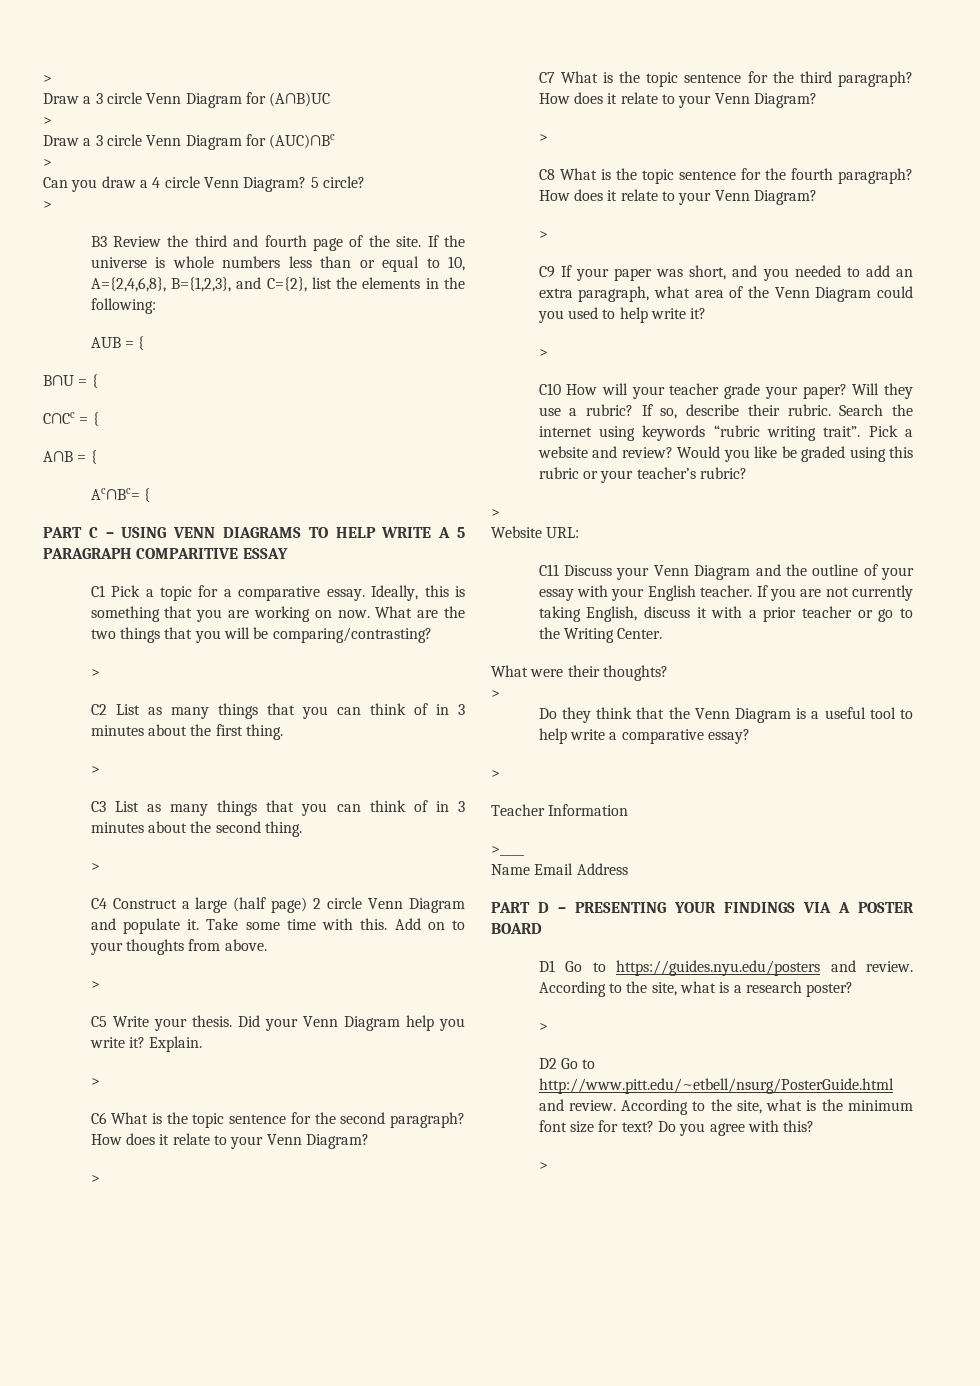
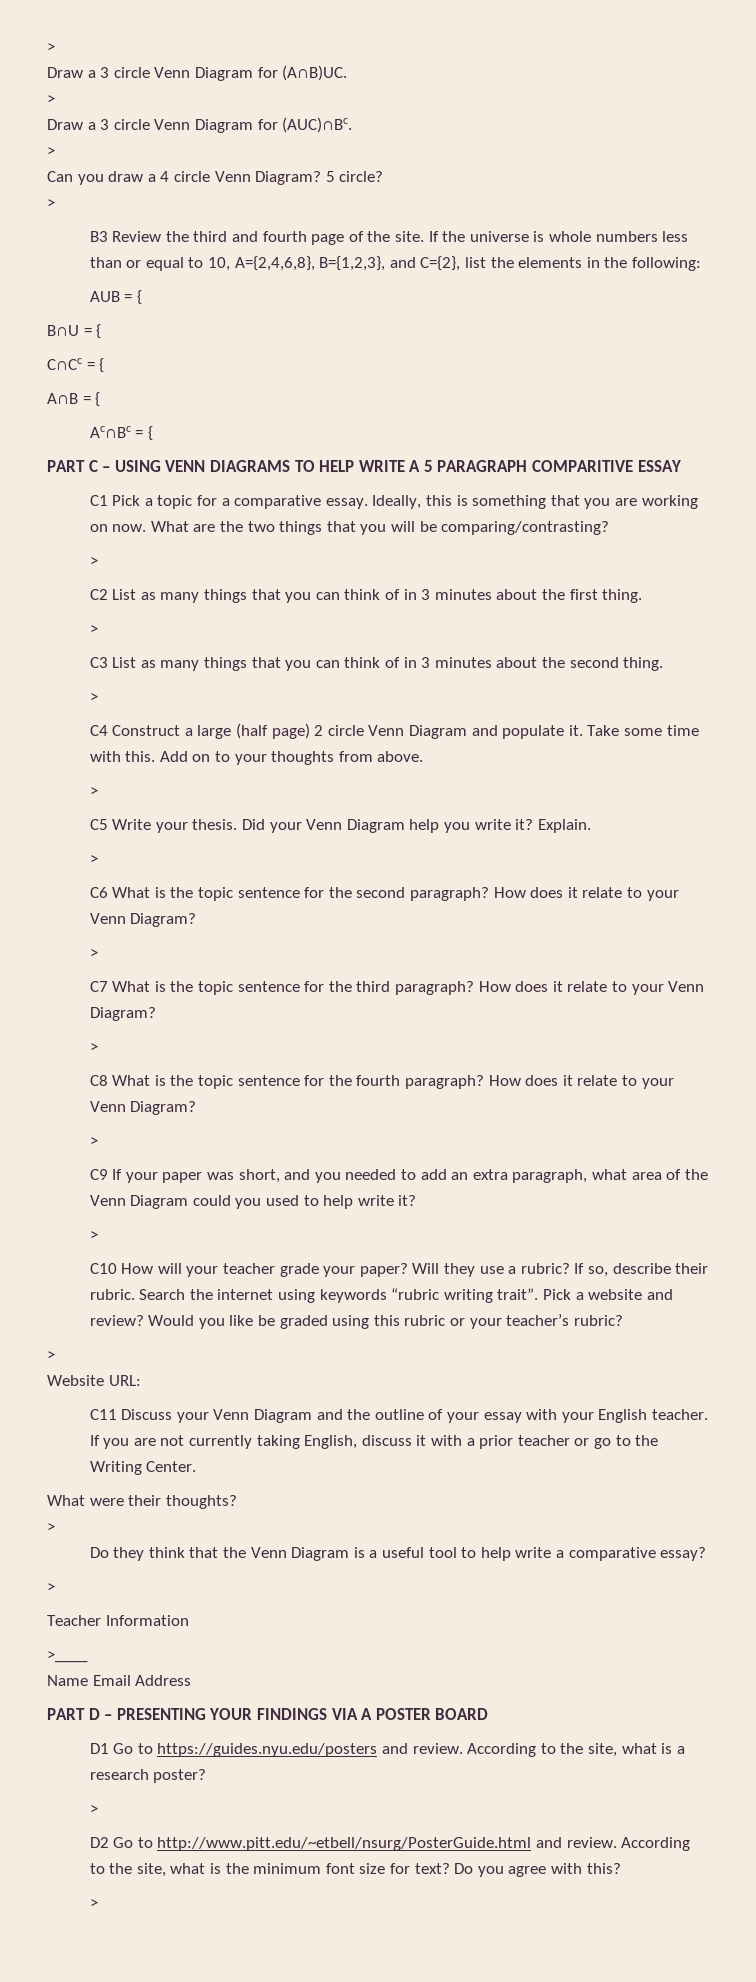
[43,75,52,83] [43,92,331,108] [43,117,52,125] [43,134,336,150] > // Draw a 3 circle Venn Diagram for (A∩B)UC // > // Draw a 3 circle Venn Diagram for (AUC)∩Bc -> [47,43,55,52] [47,65,348,81] [47,95,55,104] [47,117,353,133] > // Draw a 3 circle Venn Diagram for (A∩B)UC. // > // Draw a 3 circle Venn Diagram for (AUC)∩Bc.
[90,488,140,500] Ac∩Bc= -> [89,426,144,438] Ac∩Bc =

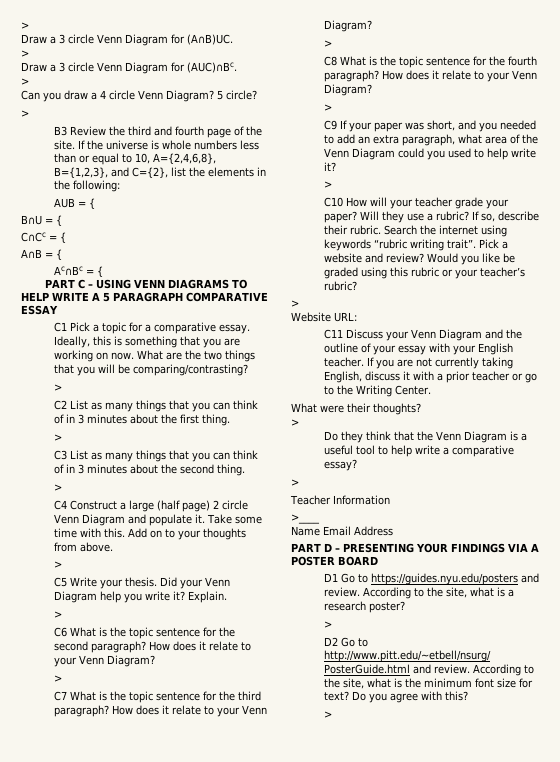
[532,460,634,472] COMPARITIVE -> [186,292,268,302] COMPARATIVE

